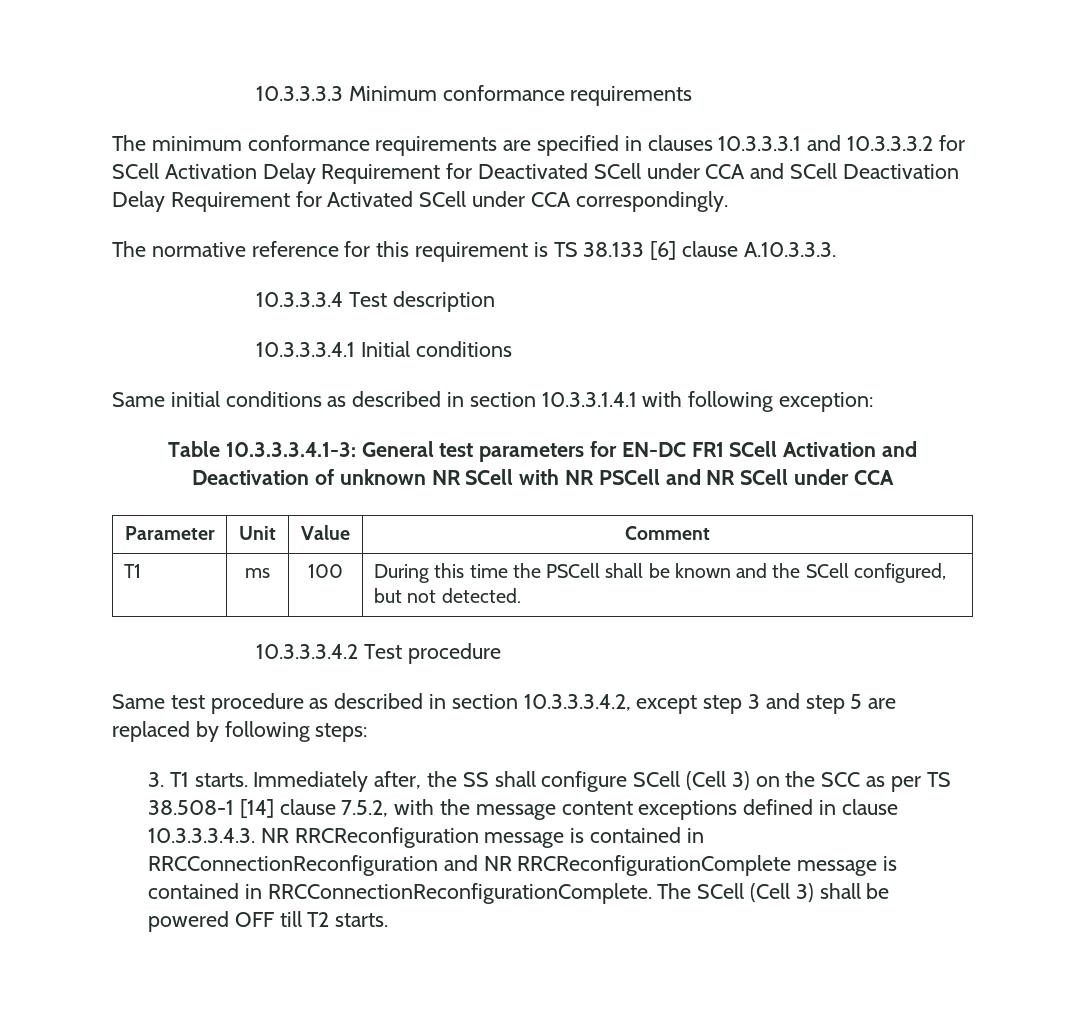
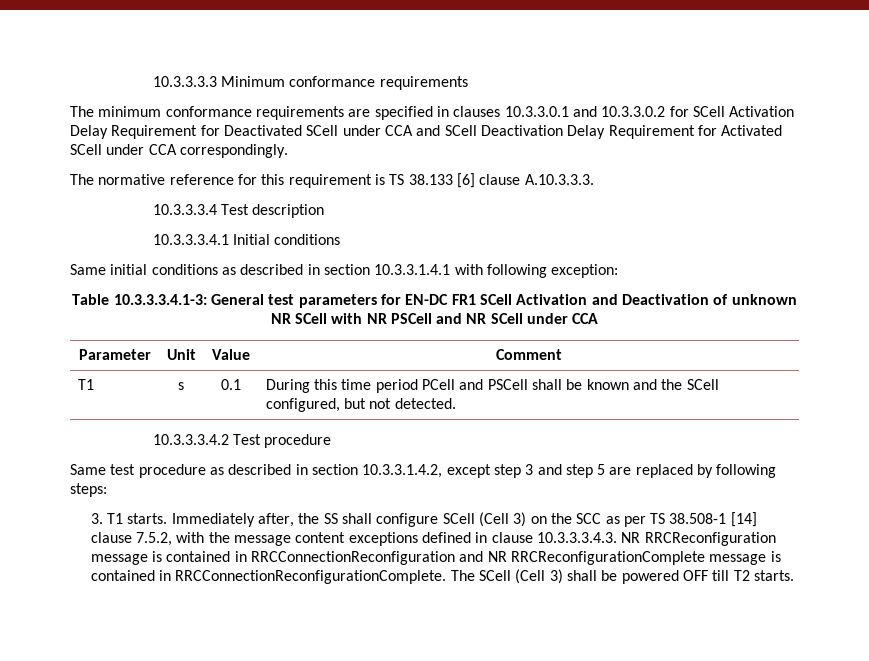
[718,135,934,151] 10.3.3.3.1 and 10.3.3.3.2 -> [504,106,666,117] 10.3.3.0.1 and 10.3.3.0.2
[245,568,270,578] [308,564,343,578] ms | 100 -> [178,382,184,390] [221,379,241,390] s | 0.1
[512,563,541,578] the -> [375,379,484,393] period PCell and
[523,694,631,711] 10.3.3.3.4.2, -> [362,464,443,478] 10.3.3.1.4.2,

